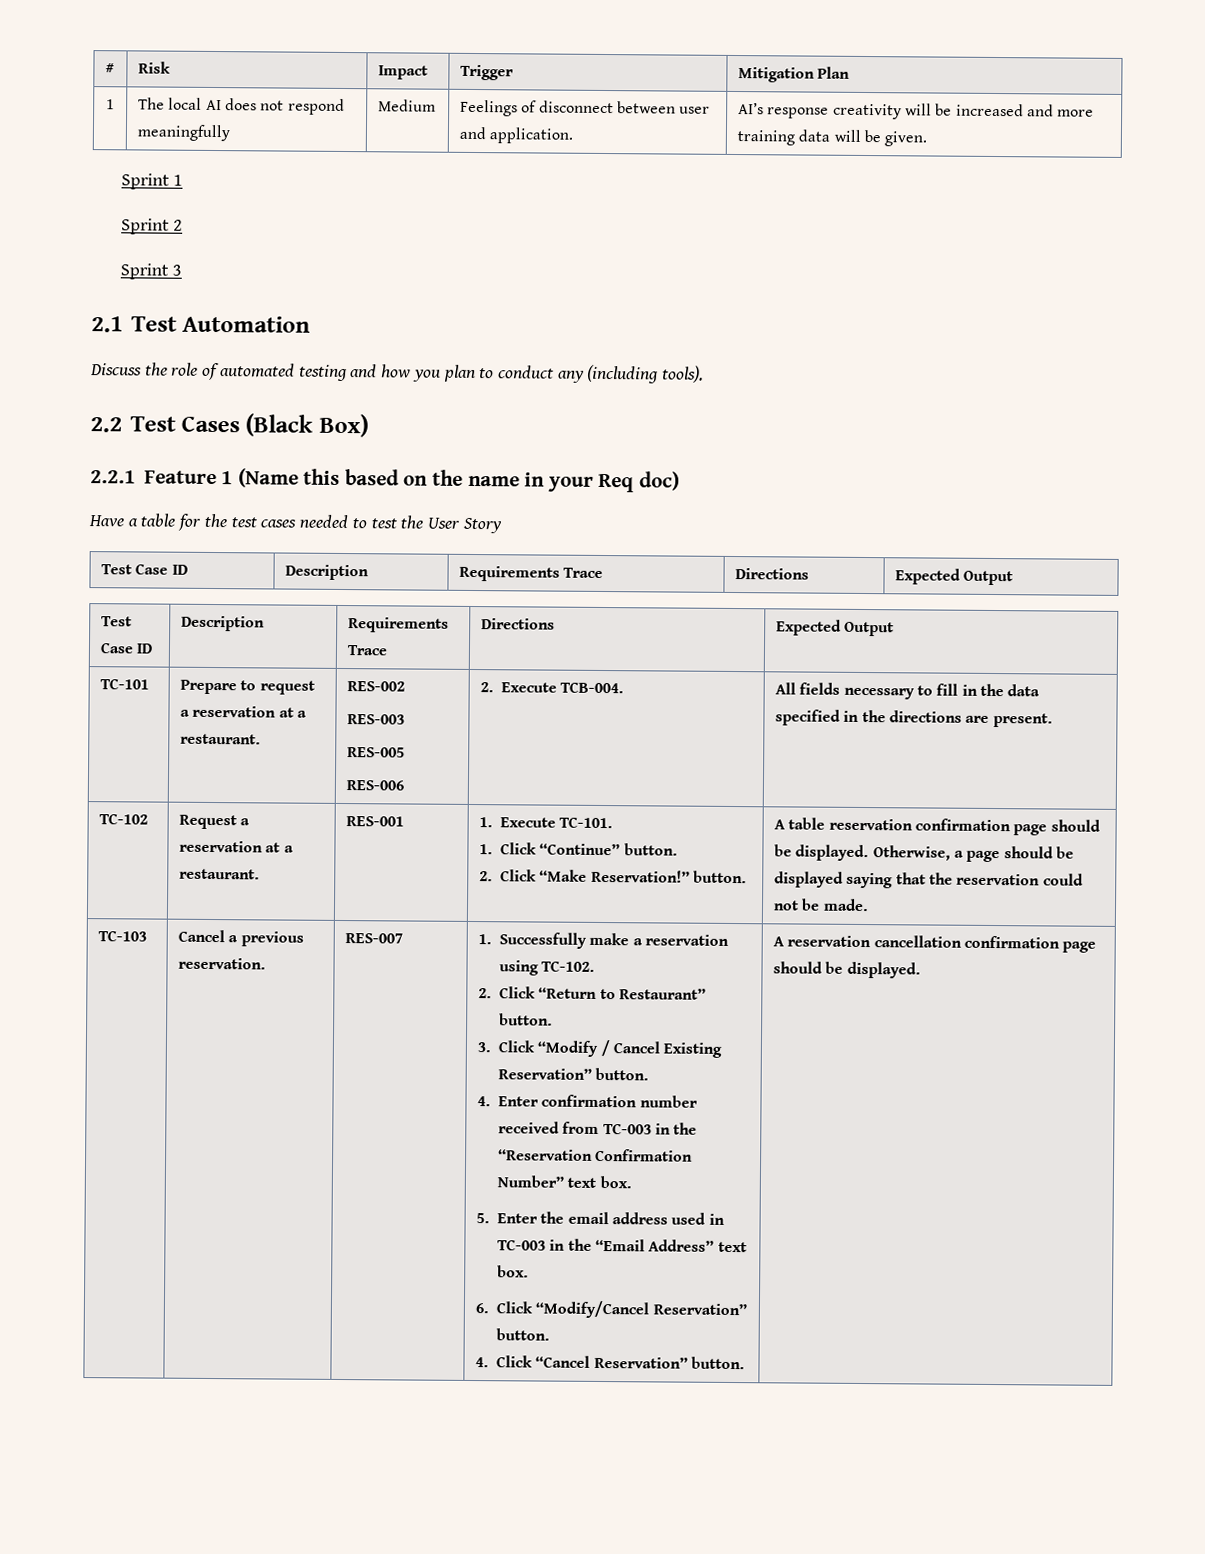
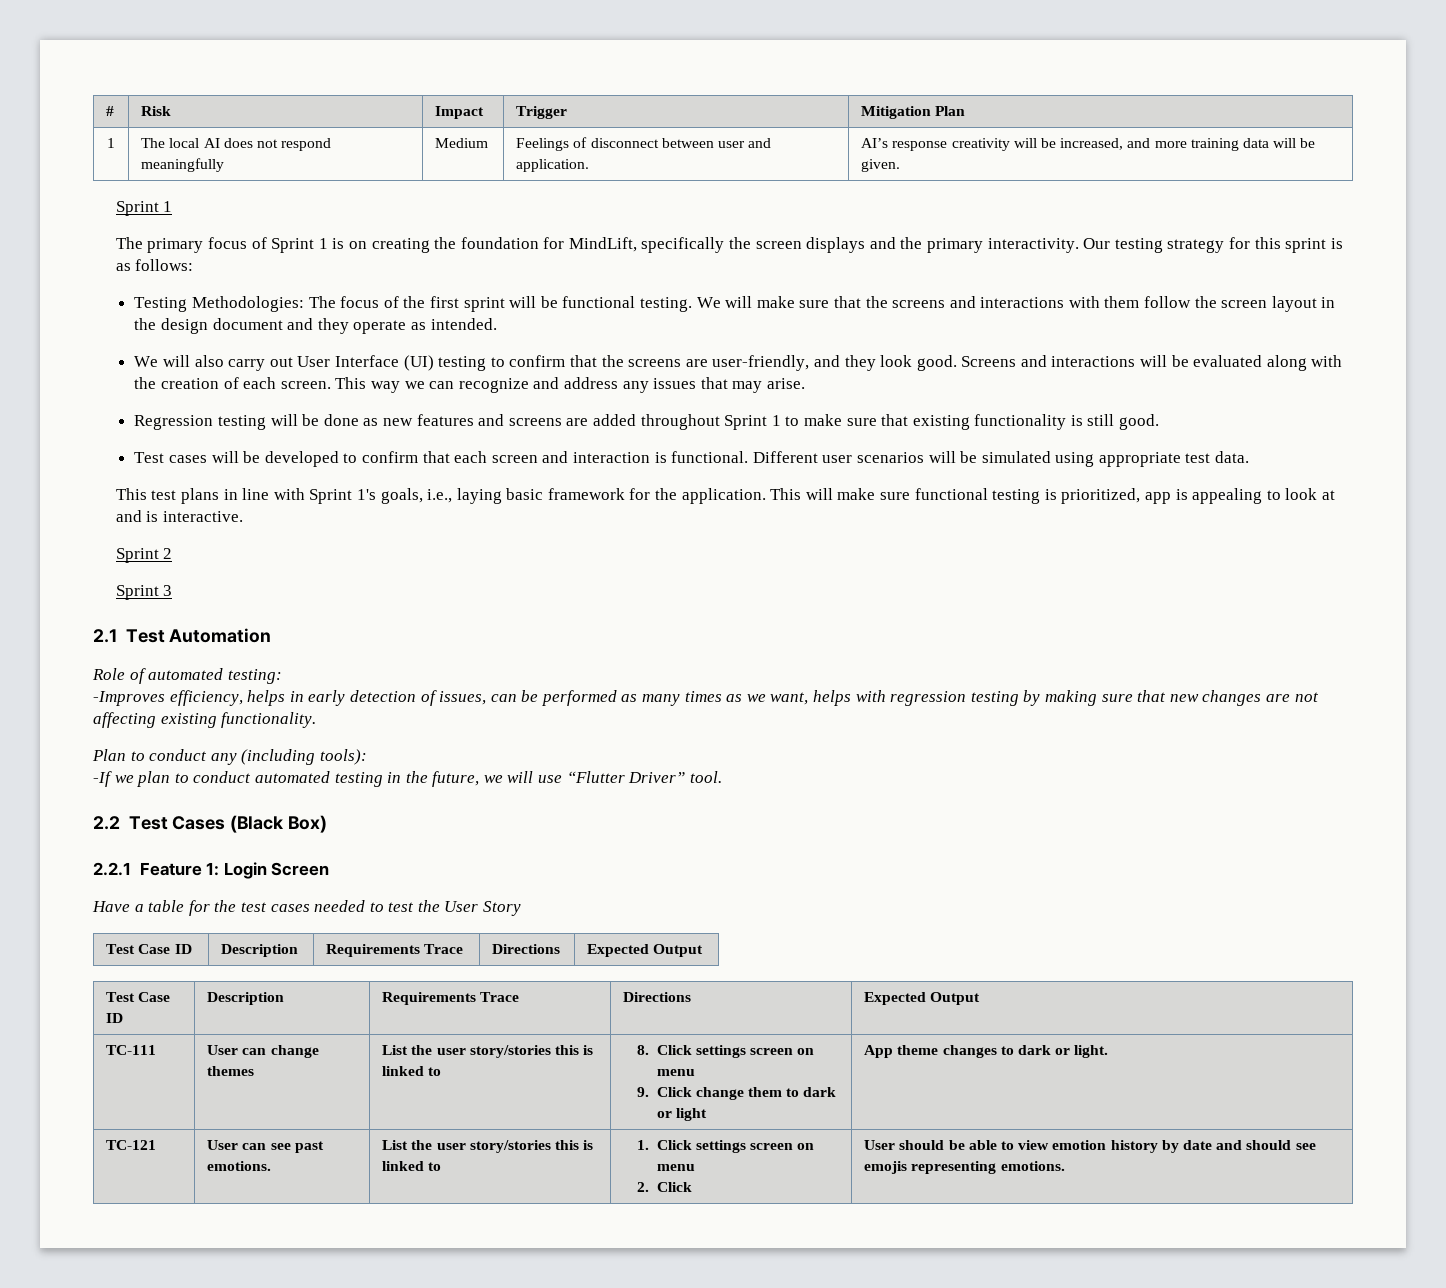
[955,103,1024,117] increased -> [1060,138,1124,150] increased,
(183, 180) none -> [115,237,1343,253] [115,259,194,271] [134,296,1336,312] [134,318,497,334] [134,355,1343,371] [134,377,805,393] [134,414,1160,430] [134,451,1250,467] [115,488,1335,504] [115,510,243,522] // The primary focus of Sprint 1 is on creating the foundation for MindLift, specifically the screen displays and the primary interactivity. Our testing strategy for this sprint is as follows: // Testing Methodologies: The focus of the first sprint will be functional testing. We will make sure that the screens and interactions with them follow the screen layout in the design document and they operate as intended. // We will also carry out User Interface (UI) testing to confirm that the screens are user-friendly, and they look good. Screens and interactions will be evaluated along with the creation of each screen. This way we can recognize and address any issues that may arise. // Regression testing will be done as new features and screens are added throughout Sprint 1 to make sure that existing functionality is still good. // Test cases will be developed to confirm that each screen and interaction is functional. Different user scenarios will be simulated using appropriate test data. // This test plans in line with Sprint 1's goals, i.e., laying basic framework for the application. This will make sure functional testing is prioritized, app is appealing to look at and is interactive.
[90,362,705,384] Discuss the role of automated testing and how you plan to conduct any (including tools). -> [92,668,282,684] [93,690,1319,706] [93,712,317,728] [92,749,367,765] [93,771,722,787] Role of automated testing: // -Improves efficiency, helps in early detection of issues, can be performed as many times as we want, helps with regression testing by making sure that new changes are not affecting existing functionality. // Plan to conduct any (including tools): // -If we plan to conduct automated testing in the future, we will use “Flutter Driver” tool.
[221,468,680,493] 1 (Name this based on the name in your Req doc) -> [206,862,330,879] 1: Login Screen
[100,678,150,690] [180,679,315,695] [180,705,308,718] [180,733,262,745] [347,681,406,692] [347,714,406,725] [347,747,406,758] [346,780,405,791] [480,681,625,694] [775,682,1041,700] [775,709,1053,728] [99,813,149,825] [179,814,251,830] [179,840,294,853] [179,868,261,880] [346,816,405,827] [479,816,614,829] [479,842,678,856] [479,869,748,884] [774,817,1101,836] [774,844,1074,863] [774,871,1084,889] [773,898,869,912] [98,930,148,942] [178,929,304,947] [178,957,267,970] [345,933,404,944] [478,932,730,949] [499,960,596,976] [478,986,707,1000] [499,1013,554,1026] [477,1039,723,1058] [498,1067,650,1081] [477,1094,698,1108] [498,1121,698,1135] [498,1148,694,1162] [497,1175,632,1189] [476,1211,725,1225] [497,1238,747,1253] [497,1265,530,1278] [475,1300,747,1319] [496,1328,551,1341] [475,1355,746,1370] [773,935,1097,953] [773,961,921,979] TC-101 | Prepare to request a reservation at a restaurant. | RES-002 // RES-003 // RES-005 // RES-006 | 2. Execute TCB-004. | All fields necessary to fill in the data specified in the directions are present. // TC-102 | Request a reservation at a restaurant. | RES-001 | 1. Execute TC-101. // 1. Click “Continue” button. // 2. Click “Make Reservation!” button. | A table reservation confirmation page should be displayed. Otherwise, a page should be displayed saying that the reservation could not be made. // TC-103 | Cancel a previous reservation. | RES-007 | 1. Successfully make a reservation using TC-102. // 2. Click “Return to Restaurant” button. // 3. Click “Modify / Cancel Existing Reservation” button. // 4. Enter confirmation number received from TC-003 in the “Reservation Confirmation Number” text box. // 5. Enter the email address used in TC-003 in the “Email Address” text box. // 6. Click “Modify/Cancel Reservation” button. // 4. Click “Cancel Reservation” button. | A reservation cancellation confirmation page should be displayed. -> [106,1045,157,1055] [207,1045,319,1058] [207,1066,255,1076] [382,1045,594,1058] [382,1066,442,1076] [636,1045,815,1058] [656,1069,695,1076] [636,1087,837,1100] [656,1108,707,1121] [864,1045,1109,1058] [106,1140,157,1150] [207,1140,324,1153] [207,1161,272,1171] [382,1140,594,1153] [382,1161,442,1171] [636,1140,815,1153] [656,1164,695,1171] [636,1182,692,1192] [864,1140,1316,1153] [864,1161,1065,1174] TC-111 | User can change themes | List the user story/stories this is linked to | 8. Click settings screen on menu // 9. Click change them to dark or light | App theme changes to dark or light. // TC-121 | User can see past emotions. | List the user story/stories this is linked to | 1. Click settings screen on menu // 2. Click | User should be able to view emotion history by date and should see emojis representing emotions.

